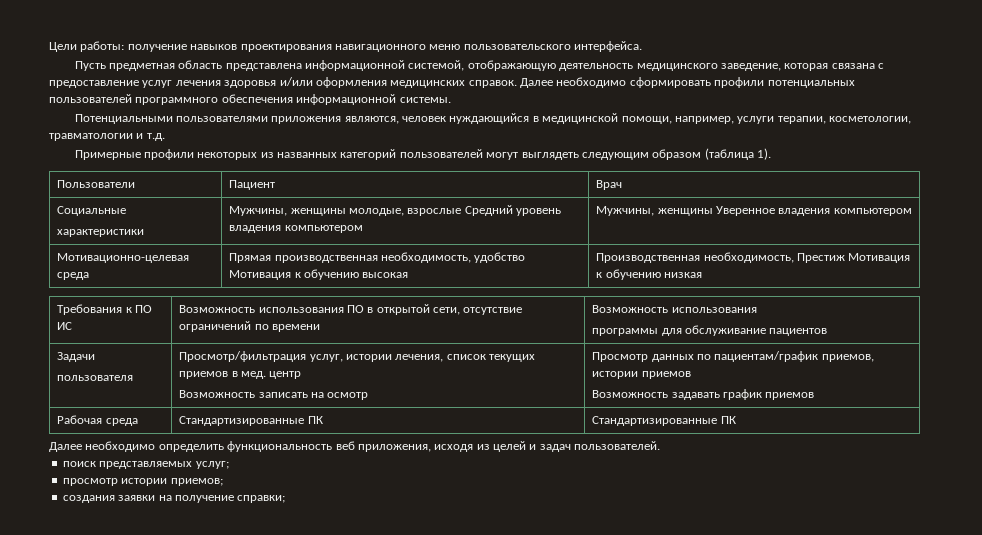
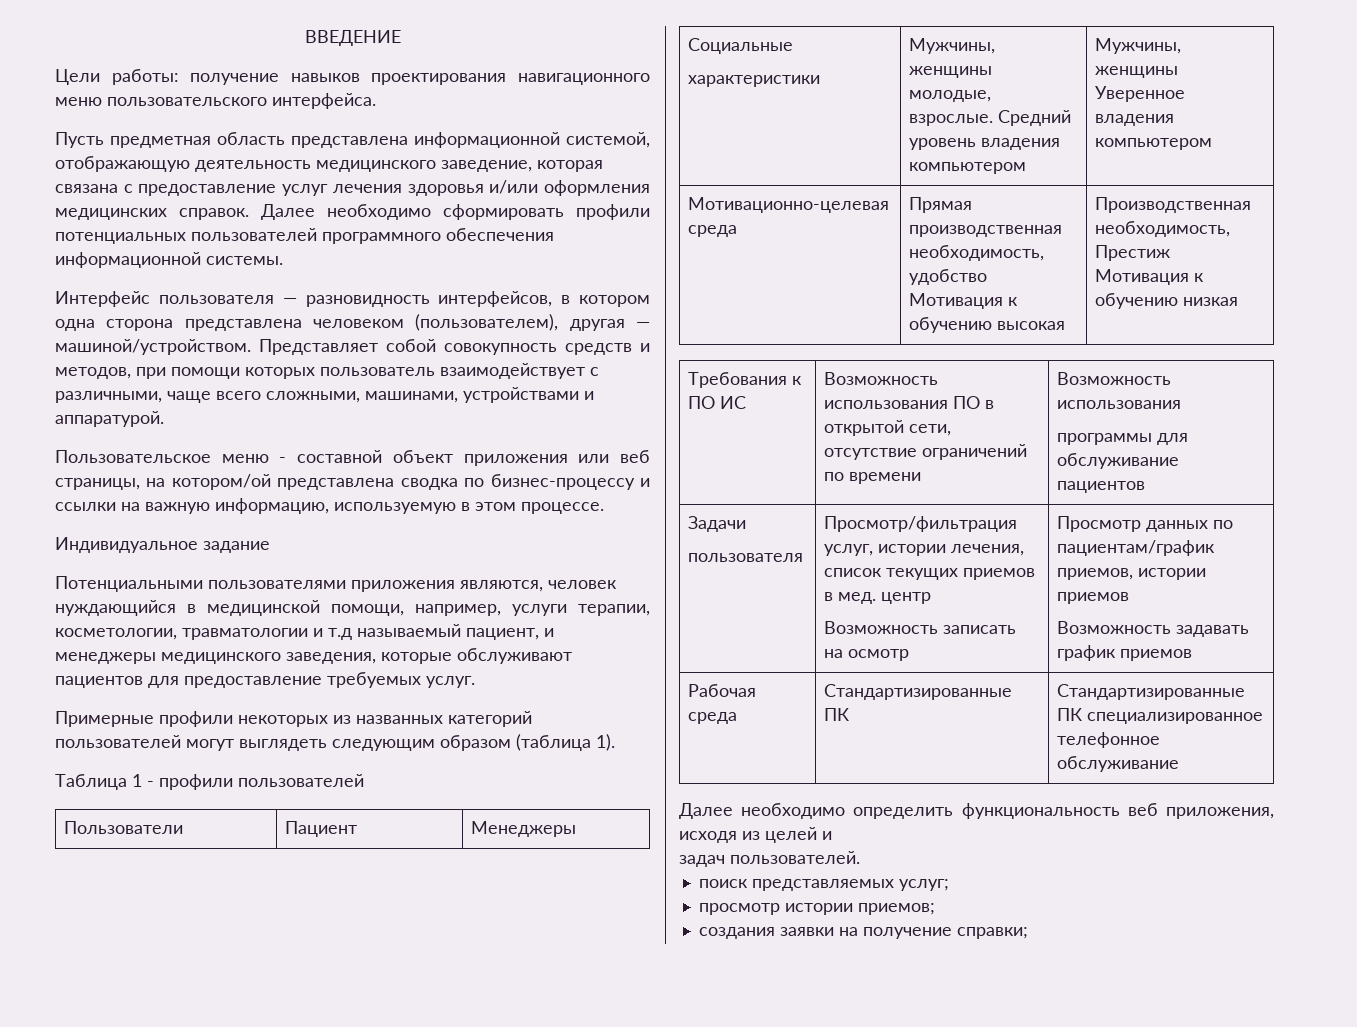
(49, 47) none -> [304,30,401,46] ВВЕДЕНИЕ //
(451, 100) none -> [55,291,650,307] [55,314,650,331] [55,339,650,355] [55,363,599,379] [55,387,594,403] [55,411,164,427] [55,450,650,466] [55,474,651,490] [55,498,604,514] [55,537,270,553] // Интерфейс пользователя — разновидность интерфейсов, в котором одна сторона представлена человеком (пользователем), другая — машиной/устройством. Представляет собой совокупность средств и методов, при помощи которых пользователь взаимодействует с различными, чаще всего сложными, машинами, устройствами и аппаратурой. // Пользовательское меню - составной объект приложения или веб страницы, на котором/ой представлена сводка по бизнес-процессу и ссылки на важную информацию, используемую в этом процессе. // Индивидуальное задание
[146,133,165,141] т.д. -> [328,624,554,640] [55,648,572,664] [55,672,475,688] т.д называемый пациент, и менеджеры медицинского заведения, которые обслуживают пациентов для предоставление требуемых услуг.
(772, 154) none -> [55,774,364,790] // Таблица 1 - профили пользователей
[596,180,623,190] Врач -> [471,821,577,837] Менеджеры
[407,208,462,216] взрослые -> [909,114,994,126] взрослые.
(736, 420) none -> [1087,712,1264,724] [1057,732,1161,748] [1057,756,1180,772] специализированное телефонное обслуживание
(537, 447) none -> (832, 835) //

